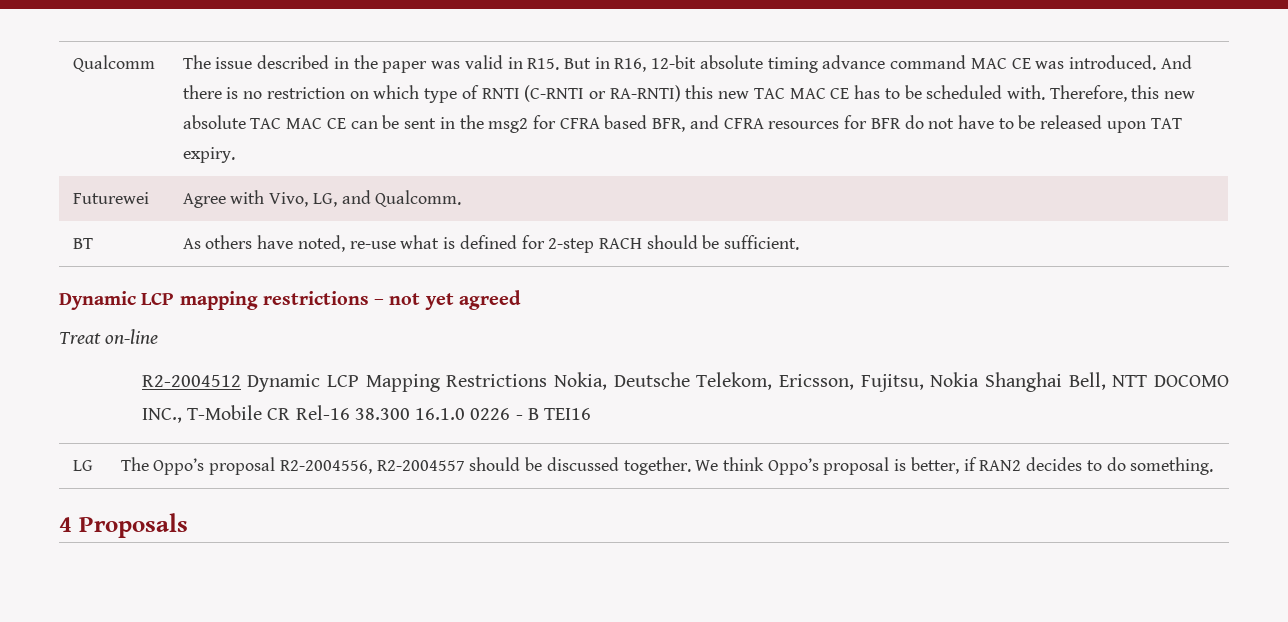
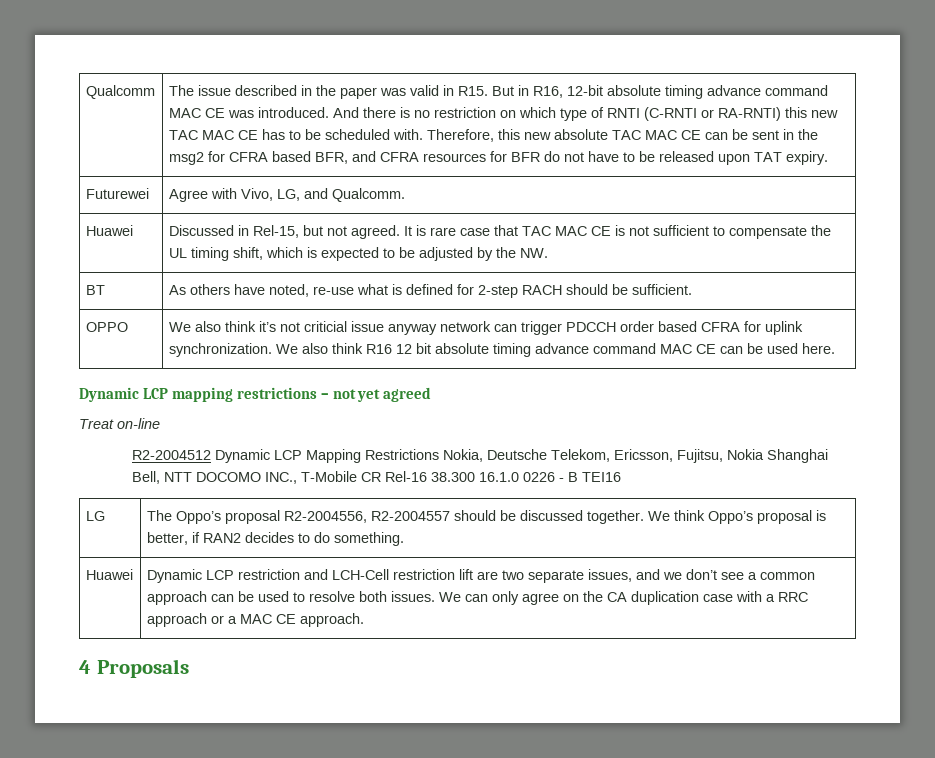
(462, 198) none -> [85,225,133,236] [168,225,831,239] [168,247,548,261] // Huawei | Discussed in Rel-15, but not agreed. It is rare case that TAC MAC CE is not sufficient to compensate the UL timing shift, which is expected to be adjusted by the NW.
(800, 242) none -> [85,322,128,332] [168,321,803,335] [168,343,835,357] // OPPO | We also think it’s not criticial issue anyway network can trigger PDCCH order based CFRA for uplink synchronization. We also think R16 12 bit absolute timing advance command MAC CE can be used here.
(1214, 466) none -> [85,569,133,580] [146,569,815,583] [146,591,808,605] [146,613,364,627] // Huawei | Dynamic LCP restriction and LCH-Cell restriction lift are two separate issues, and we don’t see a common approach can be used to resolve both issues. We can only agree on the CA duplication case with a RRC approach or a MAC CE approach.

